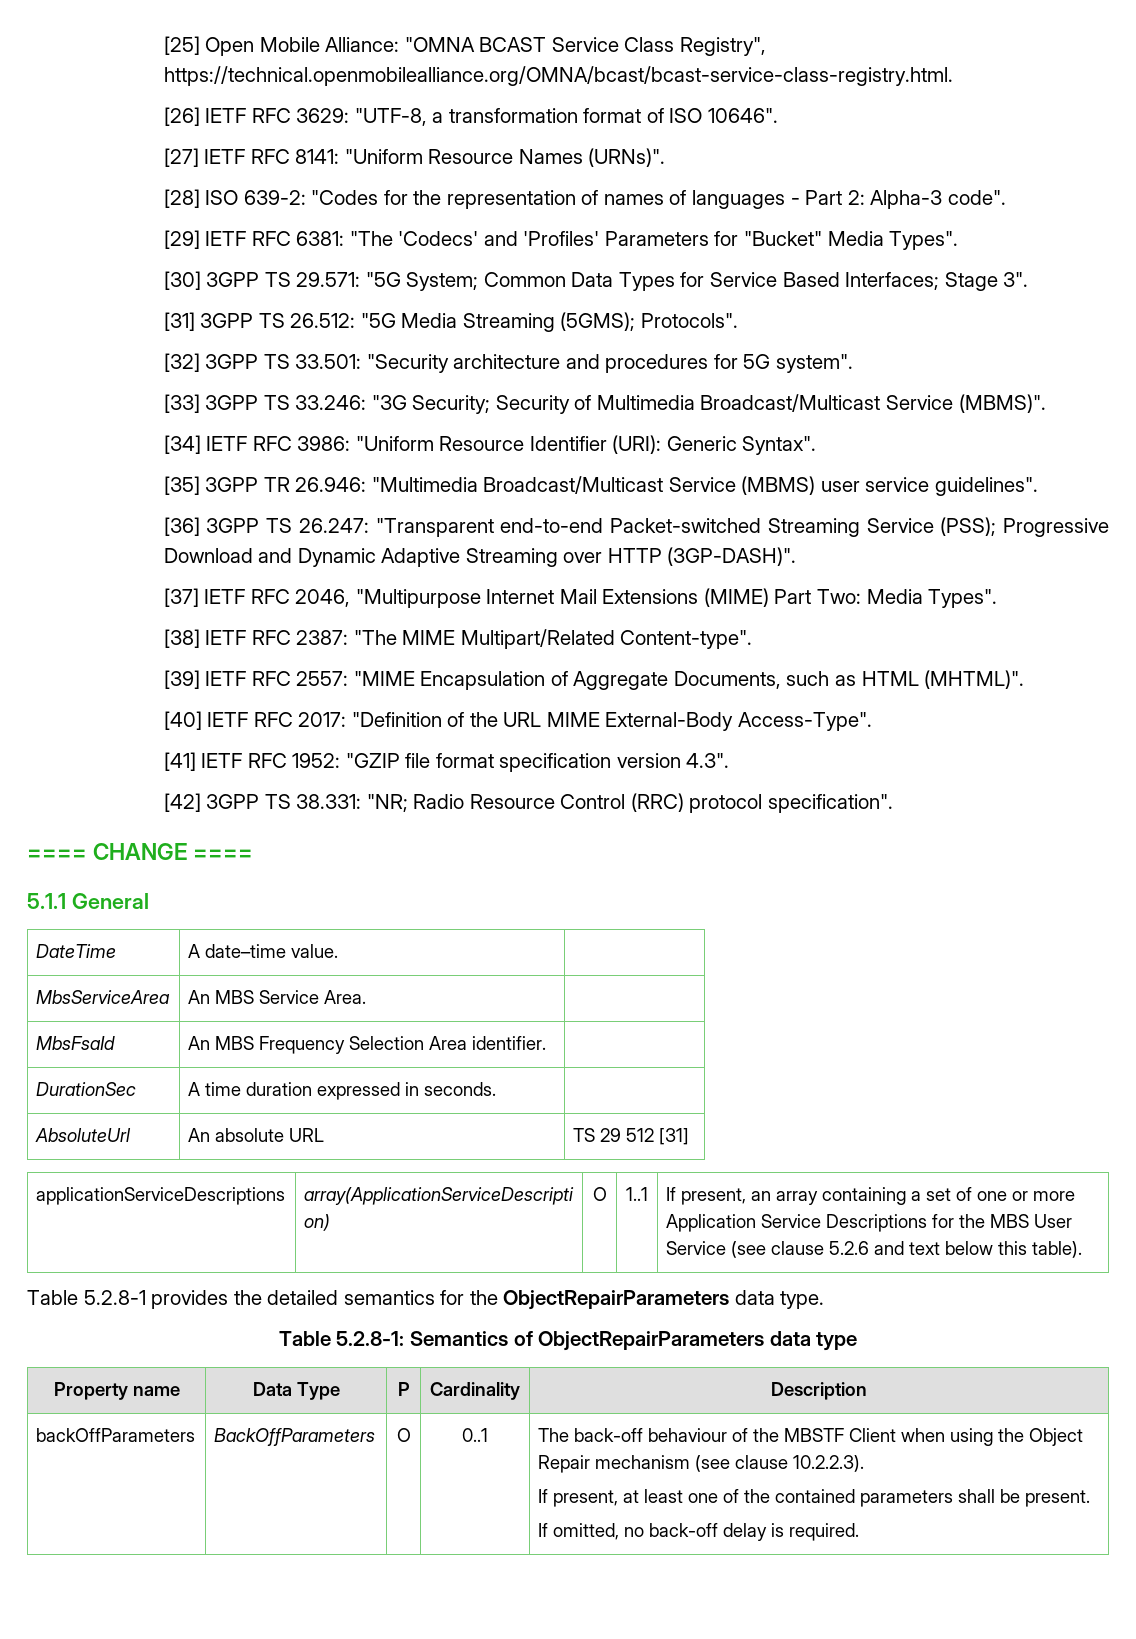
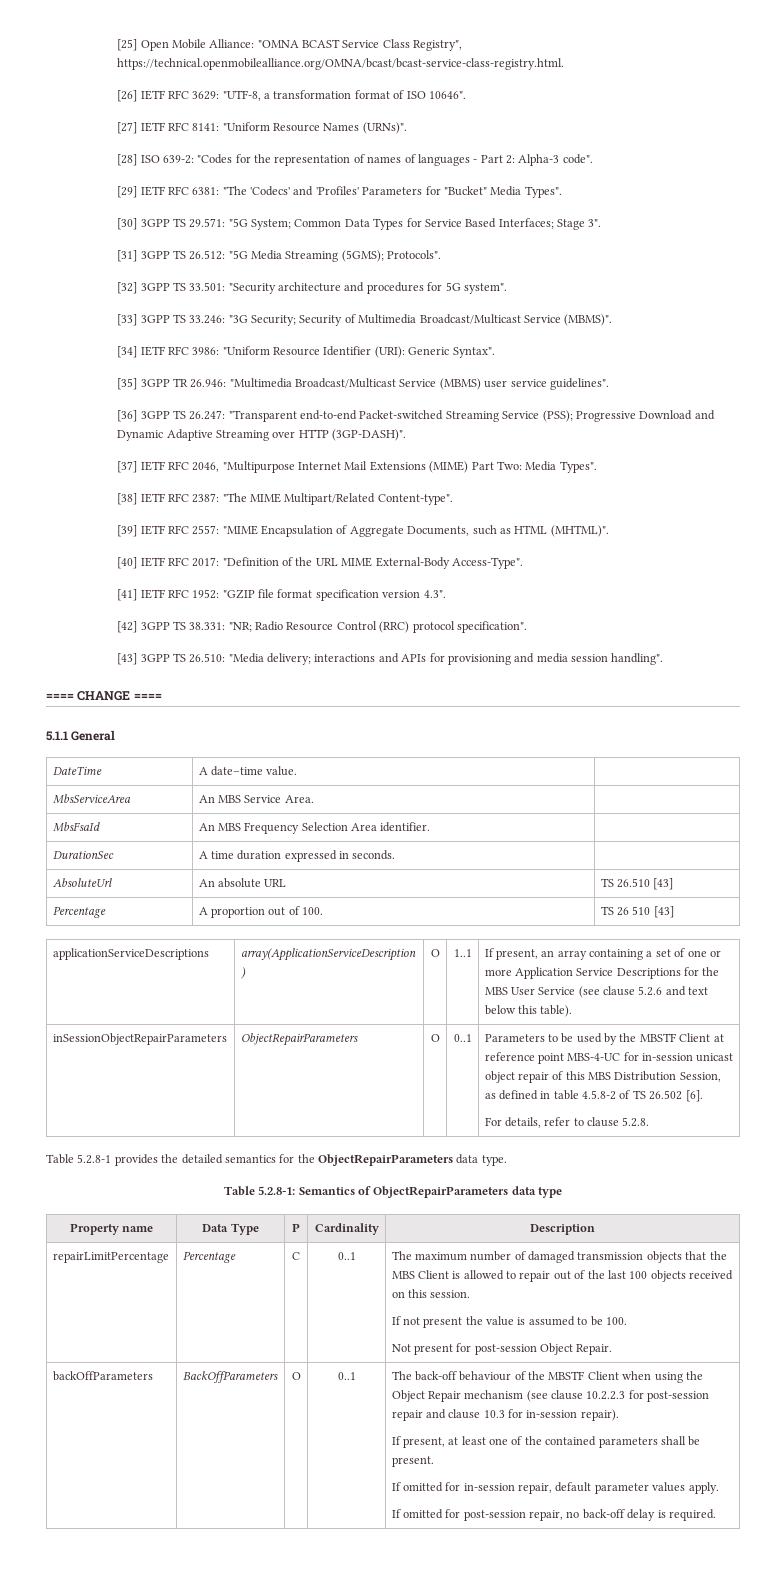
(894, 803) none -> [117,653,664,665] // [43] 3GPP TS 26.510: "Media delivery; interactions and APIs for provisioning and media session handling".
[600,1128,690,1145] 29 512 [31] -> [616,878,674,890] [52,906,106,918] [198,906,324,918] [600,906,674,918] 26.510 [43] // Percentage | A proportion out of 100. | TS 26 510 [43]
(1083, 1249) none -> [52,1033,227,1045] [240,1033,358,1046] [430,1034,440,1042] [453,1034,472,1042] [484,1033,724,1045] [484,1052,734,1064] [484,1071,721,1083] [484,1090,703,1102] [484,1117,650,1128] // inSessionObjectRepairParameters | ObjectRepairParameters | O | 0..1 | Parameters to be used by the MBSTF Client at reference point MBS-4-UC for in-session unicast object repair of this MBS Distribution Session, as defined in table 4.5.8-2 of TS 26.502 [6]. // For details, refer to clause 5.2.8.
(867, 1391) none -> [52,1252,169,1263] [182,1251,236,1263] [292,1252,300,1260] [337,1252,356,1260] [391,1251,727,1263] [391,1270,734,1282] [391,1289,471,1298] [391,1316,627,1328] [391,1343,613,1355] // repairLimitPercentage | Percentage | C | 0..1 | The maximum number of damaged transmission objects that the MBS Client is allowed to repair out of the last 100 objects received on this session. // If not present the value is assumed to be 100. // Not present for post-session Object Repair.
[793,1455,865,1472] 10.2.2.3). -> [586,1390,710,1402] [391,1409,619,1421] 10.2.2.3 for post-session repair and clause 10.3 for in-session repair).
[553,1523,620,1540] omitted, -> [402,1482,719,1494] [391,1509,564,1521] omitted for in-session repair, default parameter values apply. // If omitted for post-session repair,

